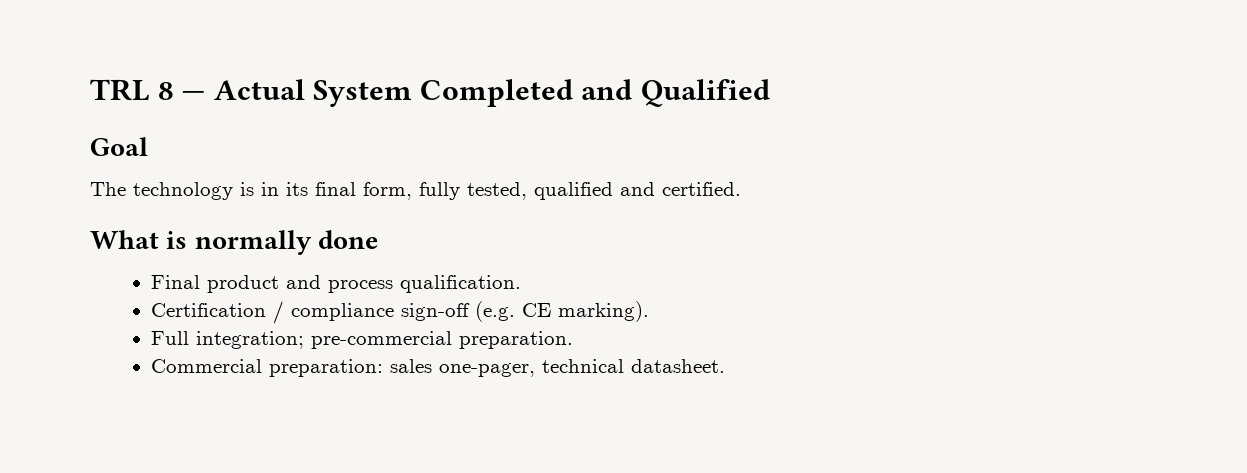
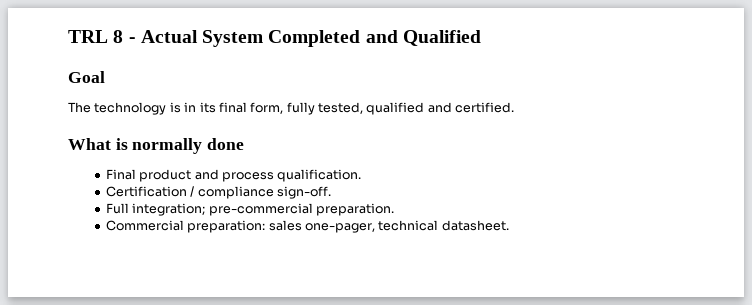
[182,91,206,100] — -> [128,37,136,43] -
[400,301,649,322] sign-off (e.g. CE marking). -> [277,186,332,199] sign-off.

